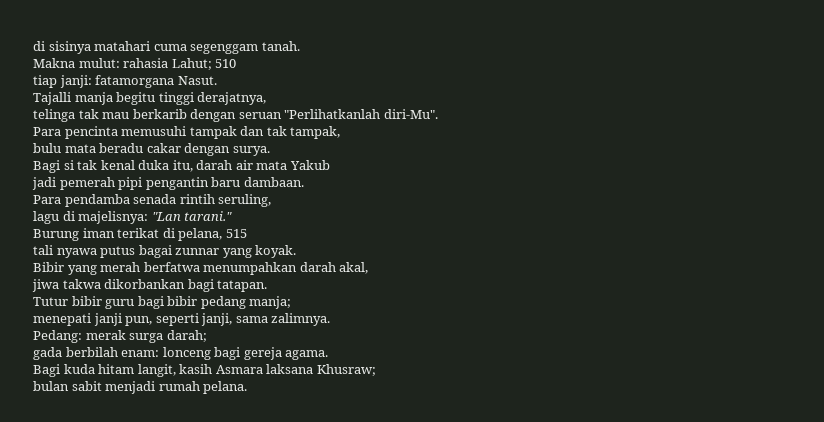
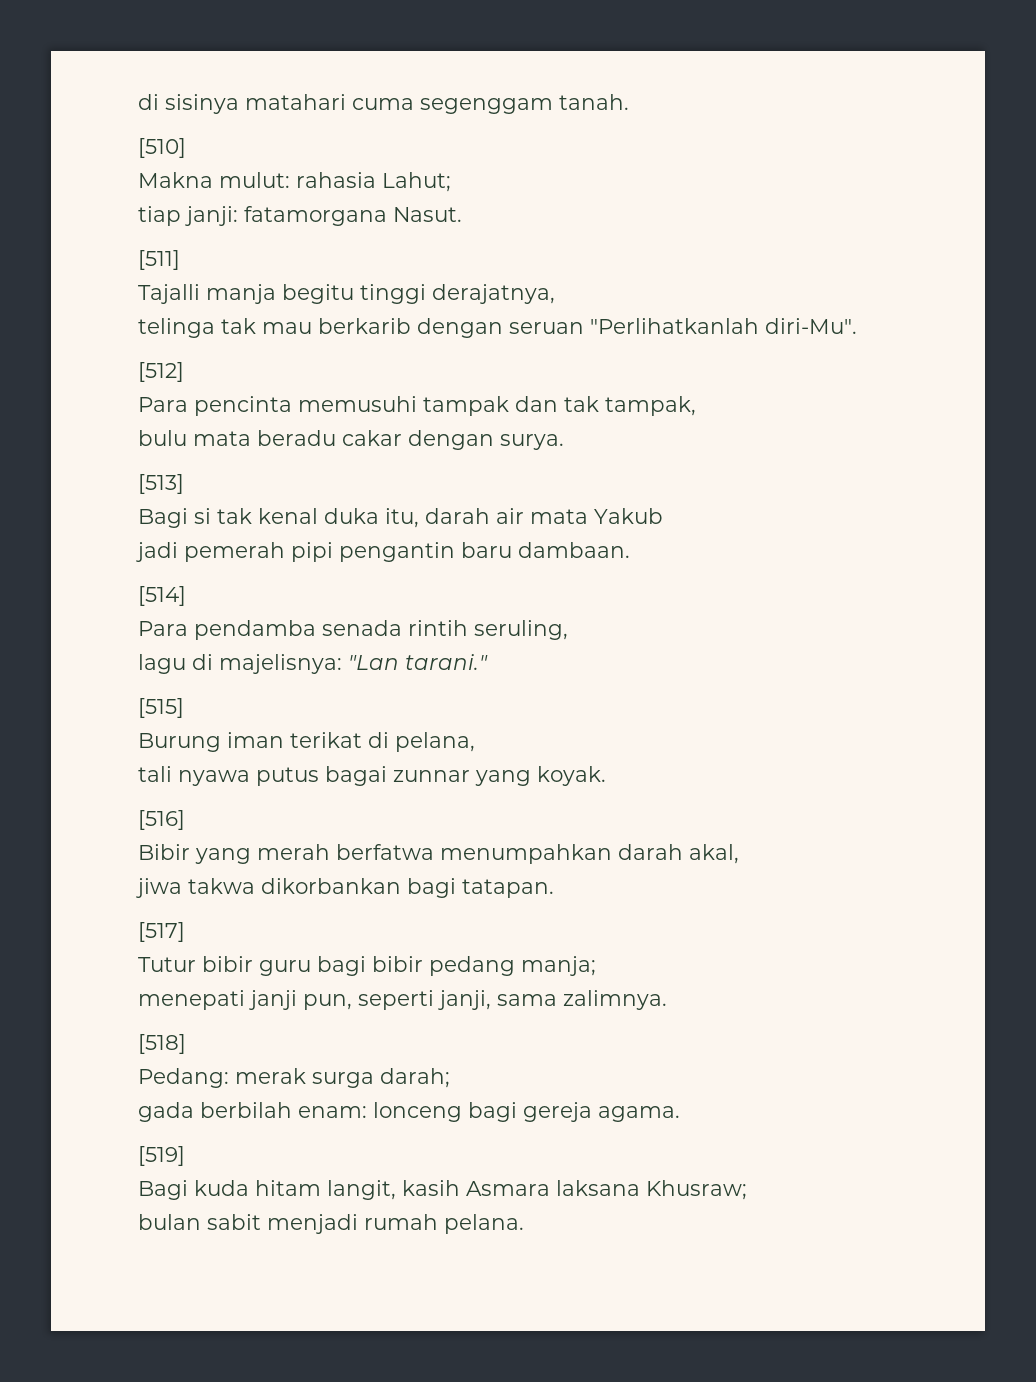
(300, 46) none -> [138,138,186,158] // [510]
[215,59,237,68] 510 -> (451, 182) none
(217, 80) none -> [138,250,180,270] // [511]
(438, 114) none -> [138,362,184,382] // [512]
(270, 151) none -> [138,474,184,494] // [513]
(304, 182) none -> [138,586,186,606] // [514]
(233, 216) none -> [138,698,184,718] // [515]
[225,229,247,238] 515 -> (475, 742) none
(297, 251) none -> [138,810,185,830] // [516]
(268, 286) none -> [138,922,185,942] // [517]
(331, 319) none -> [138,1034,186,1054] // [518]
(329, 355) none -> [138,1146,185,1166] // [519]

